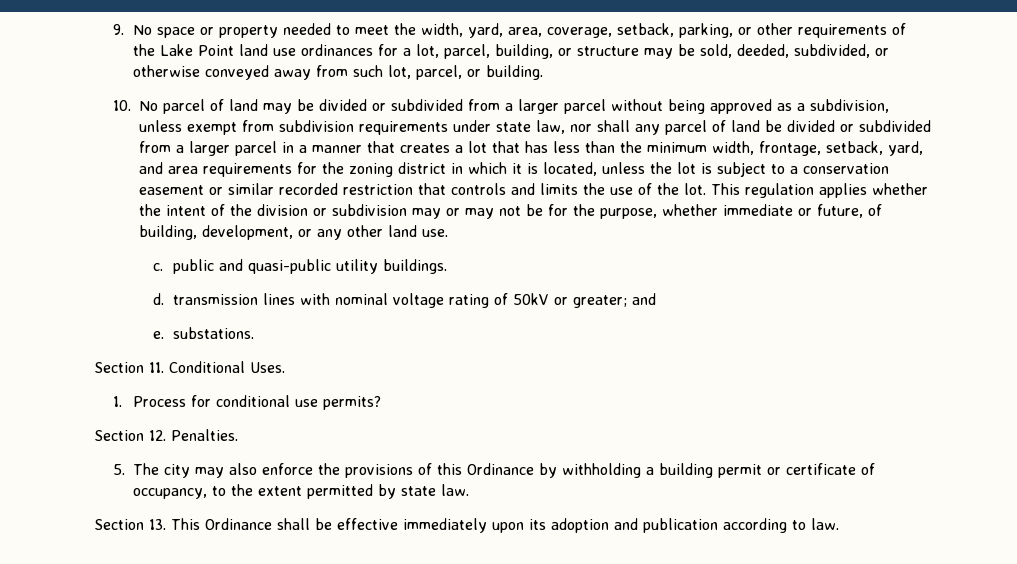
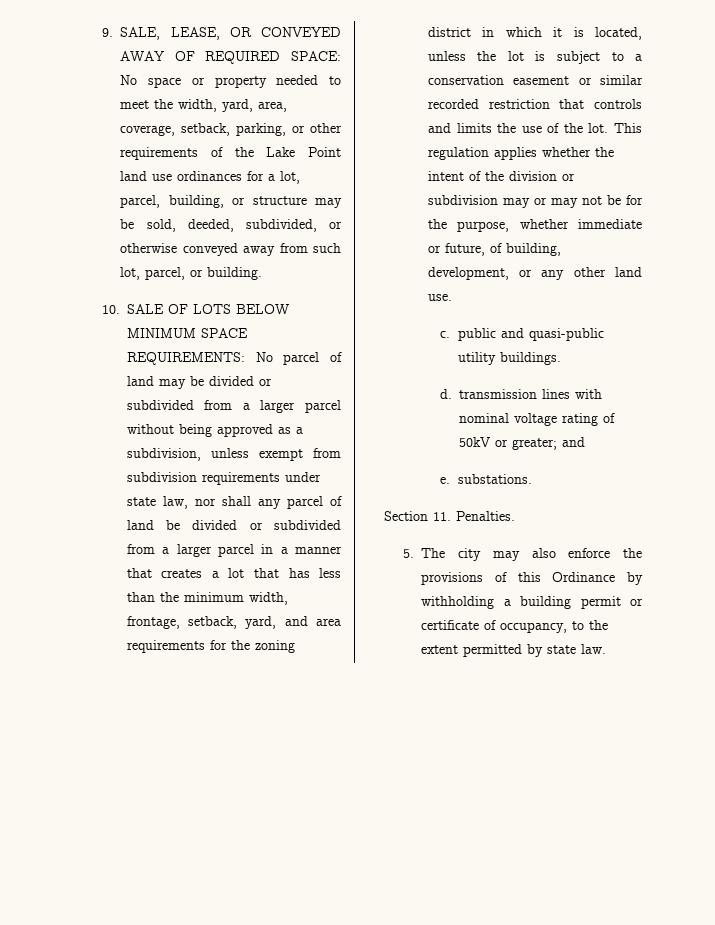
(125, 29) none -> [120,27,341,40] [120,51,341,64] SALE, LEASE, OR CONVEYED AWAY OF REQUIRED SPACE:
(132, 105) none -> [126,304,289,314] [126,328,248,338] [126,352,245,365] SALE OF LOTS BELOW MINIMUM SPACE REQUIREMENTS:
[168,361,285,373] [113,395,382,410] [93,430,166,441] Conditional Uses. // 1. Process for conditional use permits? // Section 12. -> (452, 516) none
[93,518,839,533] // Section 13. This Ordinance shall be effective immediately upon its adoption and publication according to law. -> (607, 649) none

